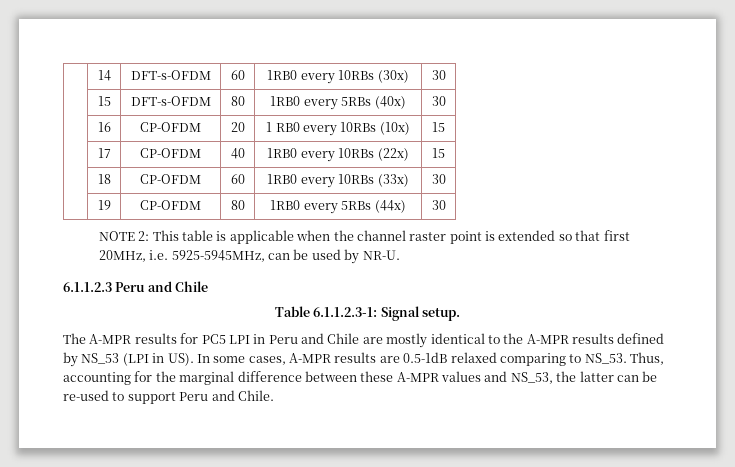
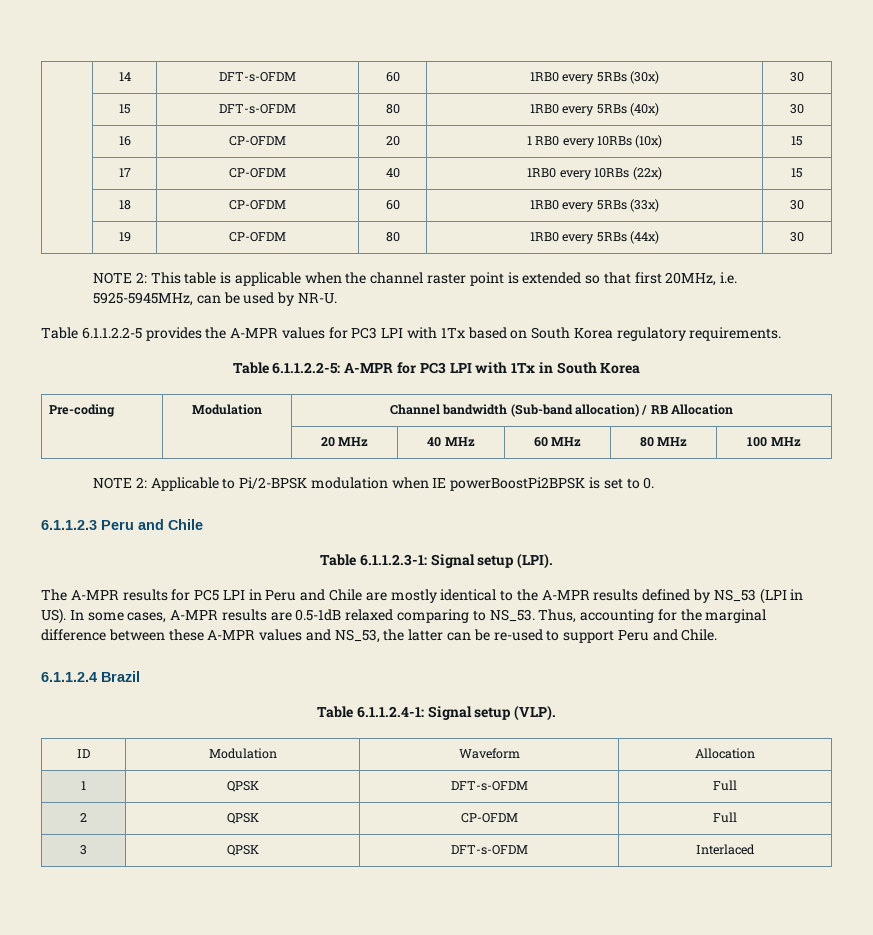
[338,70,375,80] 10RBs -> [596,72,627,82] 5RBs
[338,174,375,184] 10RBs -> [596,200,627,210] 5RBs
(400, 255) none -> [41,327,782,341] [232,362,641,374] [49,404,116,417] [192,404,262,415] [389,404,734,417] [320,437,369,447] [427,437,475,447] [533,437,582,447] [639,437,688,447] [747,437,801,447] [92,477,655,491] // Table 6.1.1.2.2-5 provides the A-MPR values for PC3 LPI with 1Tx based on South Korea regulatory requirements. // Table 6.1.1.2.2-5: A-MPR for PC3 LPI with 1Tx in South Korea // Pre-coding | Modulation | Channel bandwidth (Sub-band allocation) / RB Allocation // | | 20 MHz | 40 MHz | 60 MHz | 80 MHz | 100 MHz // NOTE 2: Applicable to Pi/2-BPSK modulation when IE powerBoostPi2BPSK is set to 0.
[422,308,461,321] setup. -> [477,553,554,569] setup (LPI).
(274, 395) none -> [41,671,140,682] [316,705,557,721] [77,749,90,758] [208,748,277,759] [458,748,520,759] [695,748,755,759] [81,781,86,790] [226,781,259,792] [450,781,528,791] [713,780,737,791] [80,813,87,822] [226,813,259,824] [460,813,518,823] [713,812,737,823] [80,845,87,855] [226,845,259,856] [450,845,528,855] [696,844,755,855] // 6.1.1.2.4 Brazil // Table 6.1.1.2.4-1: Signal setup (VLP). // ID | Modulation | Waveform | Allocation // 1 | QPSK | DFT-s-OFDM | Full // 2 | QPSK | CP-OFDM | Full // 3 | QPSK | DFT-s-OFDM | Interlaced

